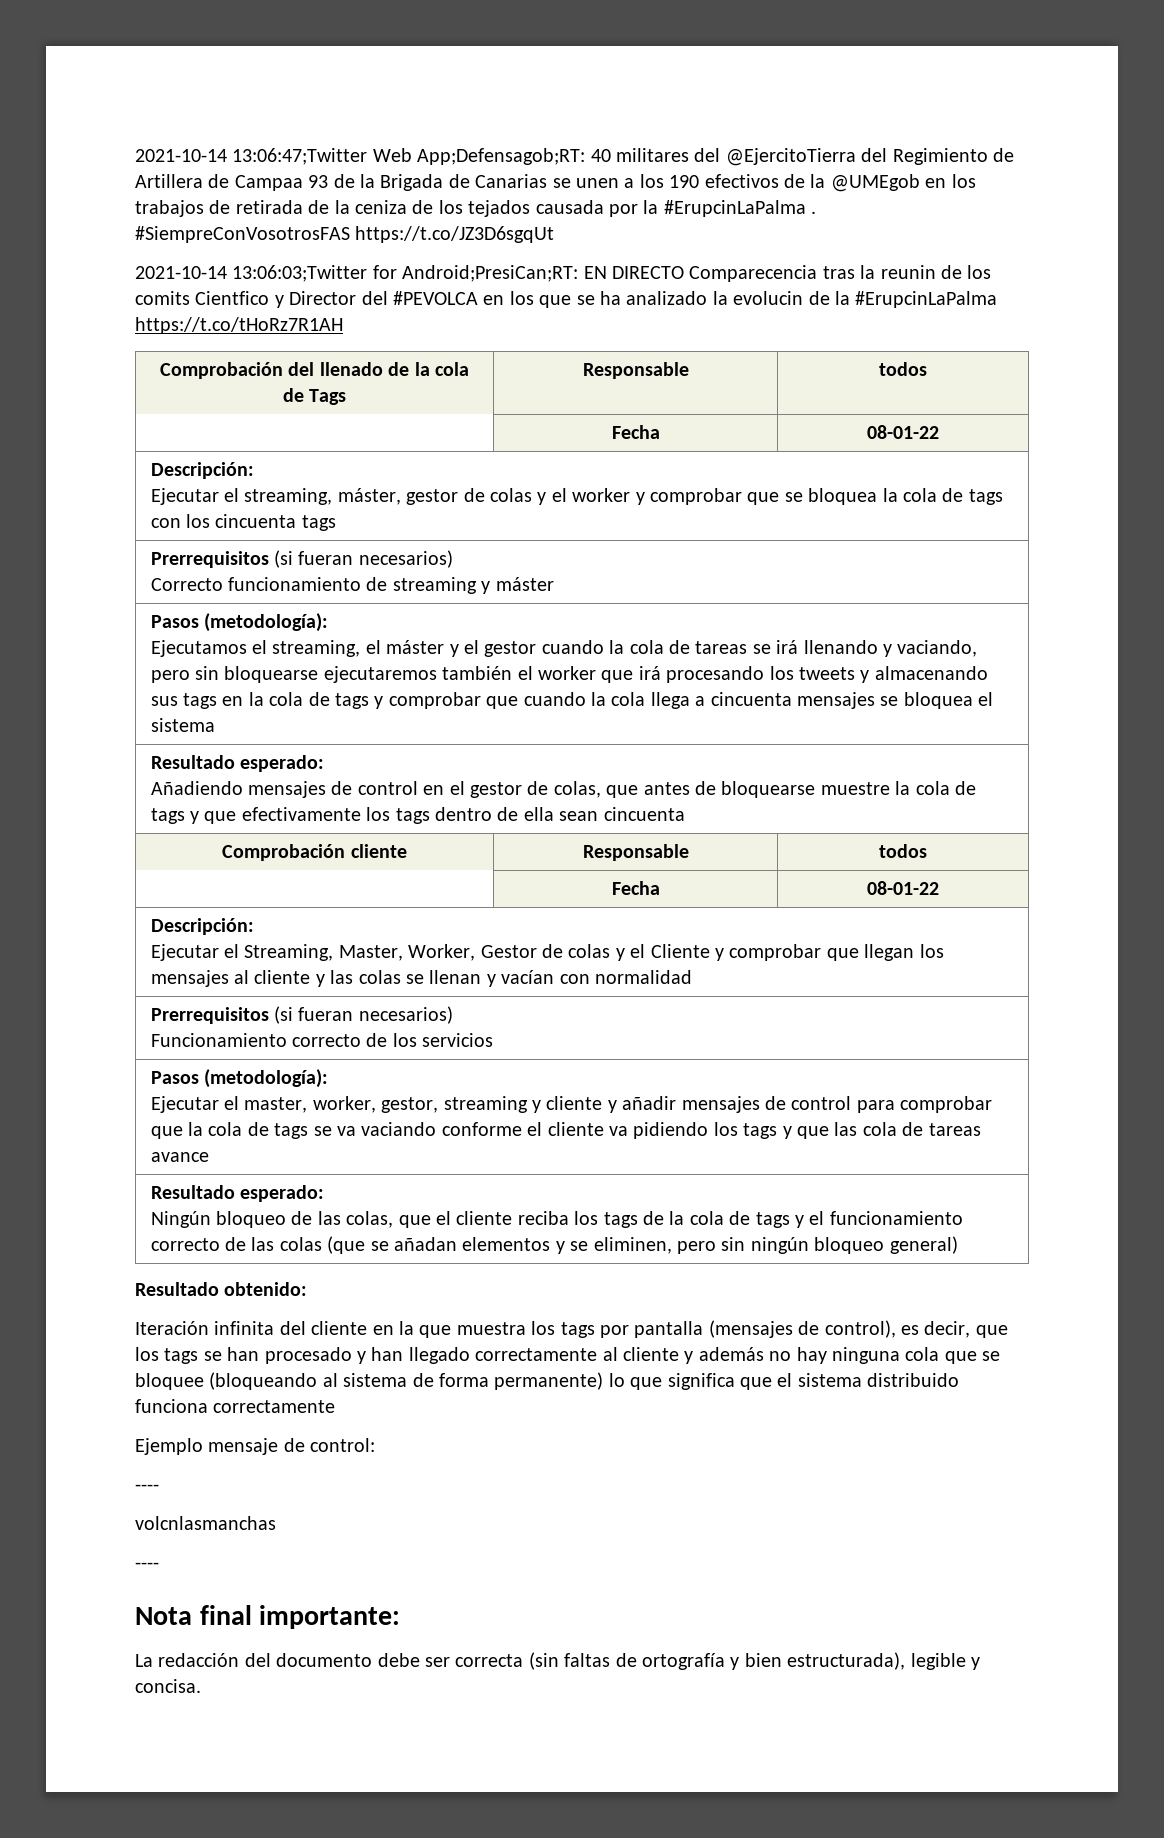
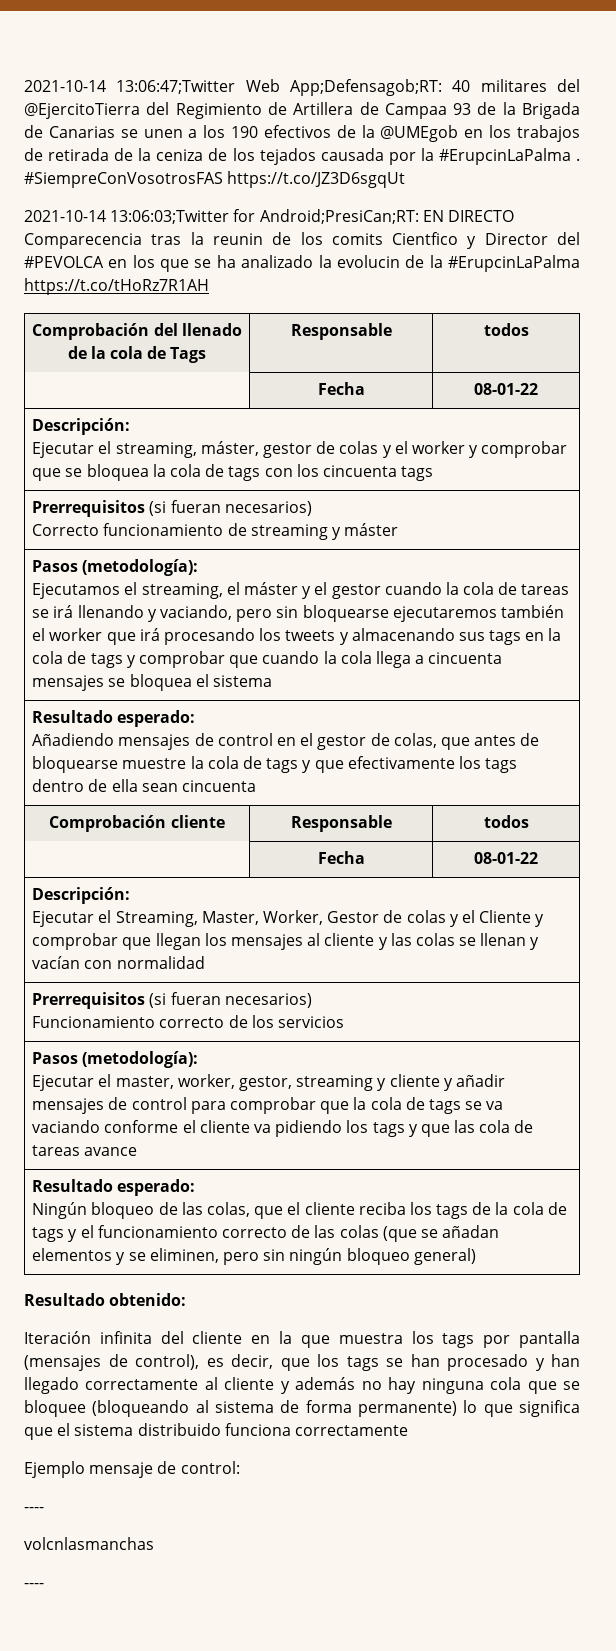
[135,1605,401,1629] [135,1652,980,1670] [135,1679,201,1693] // Nota final importante: // La redacción del documento debe ser correcta (sin faltas de ortografía y bien estructurada), legible y concisa. -> (44, 1585) none

